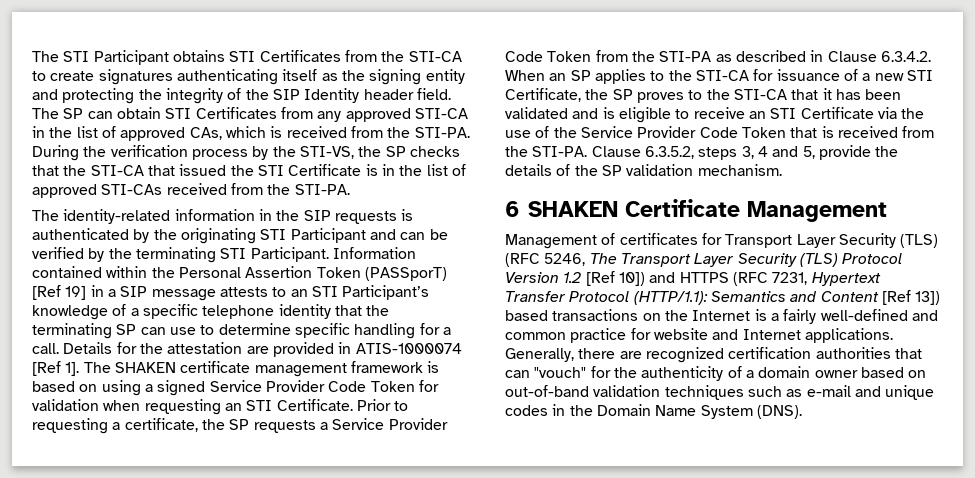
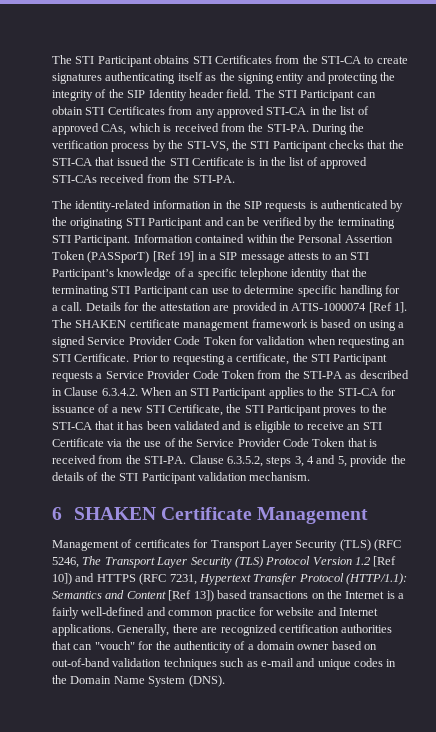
[63,108,84,119] SP -> [278,90,355,101] STI Participant
[385,146,406,157] SP -> [250,141,327,152] STI Participant
[116,324,137,335] SP -> [111,286,188,297] STI Participant
[229,419,250,430] SP -> [311,354,388,365] STI Participant
[570,70,591,81] SP -> [189,388,267,399] STI Participant
[612,89,633,100] SP -> [244,405,321,416] STI Participant
[601,165,622,176] SP -> [119,473,196,484] STI Participant

